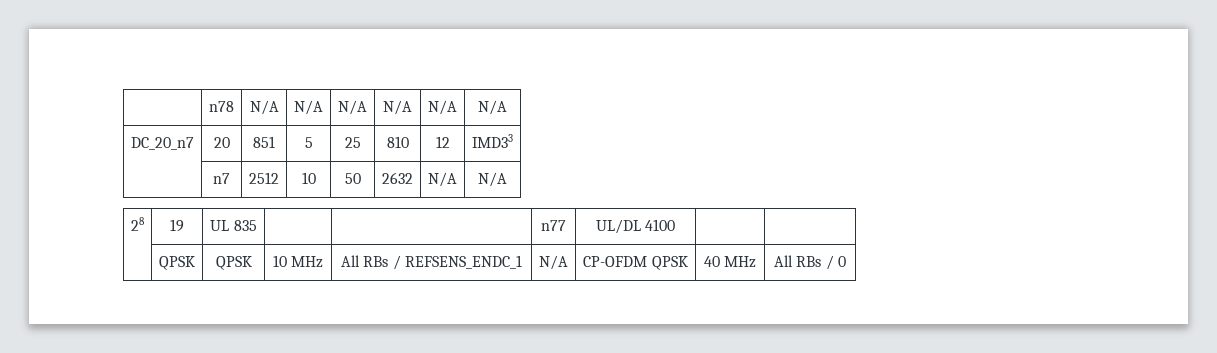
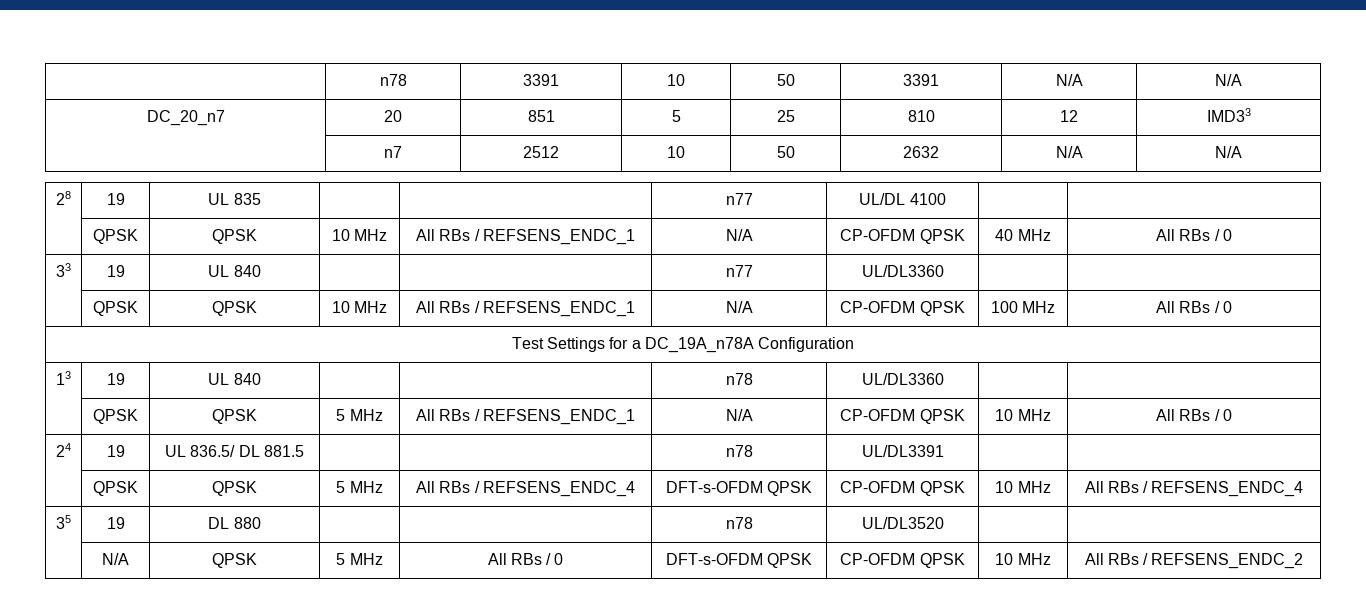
[209,101,234,112] [249,100,279,115] [294,100,323,115] [338,100,367,115] [383,100,412,115] | n78 | N/A | N/A | N/A | N/A -> [379,74,407,86] [523,74,559,86] [667,74,685,86] [776,74,795,86] [903,74,939,86] | n78 | 3391 | 10 | 50 | 3391
(846, 261) none -> [56,263,71,277] [106,265,125,277] [208,265,261,277] [725,265,753,277] [861,265,944,277] [93,301,138,316] [212,301,257,316] [331,301,388,313] [416,301,635,317] [725,301,753,313] [840,301,965,316] [990,301,1056,313] [1156,301,1232,313] [511,337,855,353] [56,371,71,385] [106,373,125,385] [208,373,261,385] [725,373,753,385] [861,373,944,385] [93,409,138,424] [212,409,257,424] [336,409,383,421] [416,409,635,425] [725,409,753,421] [840,409,965,424] [995,409,1051,421] [1156,409,1232,421] [56,443,71,457] [106,445,125,457] [165,445,304,457] [725,445,753,457] [861,445,944,457] [93,481,138,496] [212,481,257,496] [336,481,383,493] [416,481,635,497] [665,481,813,496] [840,481,965,496] [995,481,1051,493] [1084,481,1304,497] [56,515,71,529] [106,517,125,529] [208,517,261,529] [725,517,753,529] [861,517,944,529] [102,553,129,565] [212,553,257,568] [336,553,383,565] [487,553,564,565] [665,553,813,568] [840,553,965,568] [995,553,1051,565] [1084,553,1304,569] // 33 | 19 | UL 840 | | | n77 | UL/DL3360 | | // | QPSK | QPSK | 10 MHz | All RBs / REFSENS_ENDC_1 | N/A | CP-OFDM QPSK | 100 MHz | All RBs / 0 // Test Settings for a DC_19A_n78A Configuration // 13 | 19 | UL 840 | | | n78 | UL/DL3360 | | // | QPSK | QPSK | 5 MHz | All RBs / REFSENS_ENDC_1 | N/A | CP-OFDM QPSK | 10 MHz | All RBs / 0 // 24 | 19 | UL 836.5/ DL 881.5 | | | n78 | UL/DL3391 | | // | QPSK | QPSK | 5 MHz | All RBs / REFSENS_ENDC_4 | DFT-s-OFDM QPSK | CP-OFDM QPSK | 10 MHz | All RBs / REFSENS_ENDC_4 // 35 | 19 | DL 880 | | | n78 | UL/DL3520 | | // | N/A | QPSK | 5 MHz | All RBs / 0 | DFT-s-OFDM QPSK | CP-OFDM QPSK | 10 MHz | All RBs / REFSENS_ENDC_2

